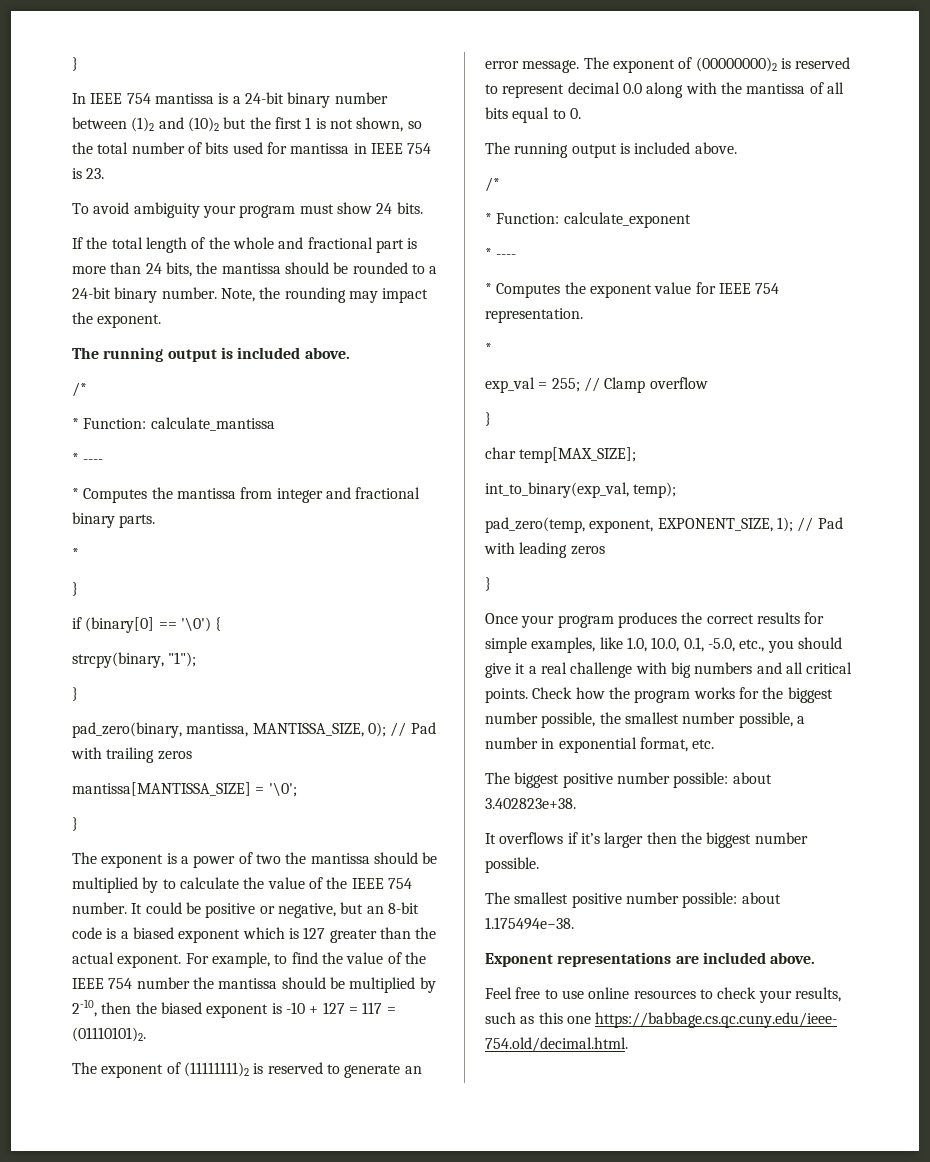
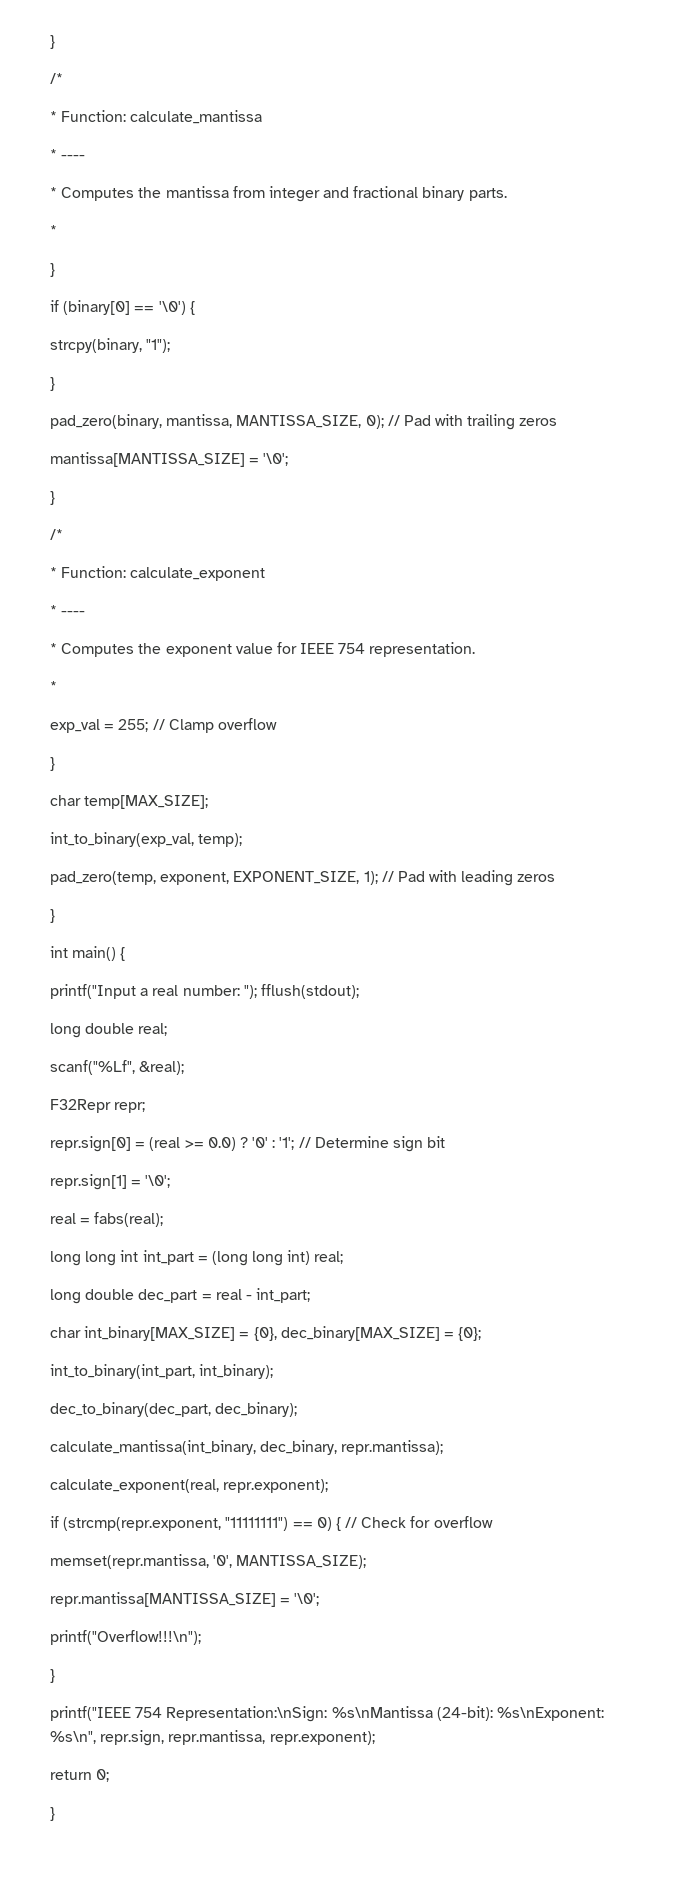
[72,57,78,71] [72,92,388,108] [72,117,422,132] [72,142,432,154] [72,168,105,179] [72,202,423,218] [72,237,418,253] [72,262,438,277] [72,287,429,303] [72,312,162,328] [72,347,350,362] } // In IEEE 754 mantissa is a 24-bit binary number between (1)2 and (10)2 but the first 1 is not shown, so the total number of bits used for mantissa in IEEE 754 is 23. // To avoid ambiguity your program must show 24 bits. // If the total length of the whole and fractional part is more than 24 bits, the mantissa should be rounded to a 24-bit binary number. Note, the rounding may impact the exponent. // The running output is included above. -> [50,35,55,49] }
[72,852,438,868] [72,877,412,893] [72,902,419,918] [72,927,437,943] [72,952,426,968] [72,977,436,993] [72,999,396,1018] [72,1027,146,1042] [72,1062,422,1078] [485,57,851,73] [485,82,844,98] [485,107,581,123] [485,142,737,158] // The exponent is a power of two the mantissa should be multiplied by to calculate the value of the IEEE 754 number. It could be positive or negative, but an 8-bit code is a biased exponent which is 127 greater than the actual exponent. For example, to find the value of the IEEE 754 number the mantissa should be multiplied by 2-10, then the biased exponent is -10 + 127 = 117 = (01110101)2. // The exponent of (11111111)2 is reserved to generate an error message. The exponent of (00000000)2 is reserved to represent decimal 0.0 along with the mantissa of all bits equal to 0. // The running output is included above. -> (55, 498) none
[485,612,825,628] [485,637,842,653] [485,662,853,678] [485,687,833,703] [485,712,805,728] [485,737,715,753] [485,772,772,788] [485,798,576,809] [485,832,808,848] [485,857,539,873] [485,892,781,908] [485,917,574,930] [485,952,816,967] [485,987,841,1003] [485,1012,838,1028] [485,1037,628,1052] Once your program produces the correct results for simple examples, like 1.0, 10.0, 0.1, -5.0, etc., you should give it a real challenge with big numbers and all critical points. Check how the program works for the biggest number possible, the smallest number possible, a number in exponential format, etc. // The biggest positive number possible: about 3.402823e+38. // It overflows if it’s larger then the biggest number possible. // The smallest positive number possible: about 1.175494e−38. // Exponent representations are included above. // Feel free to use online resources to check your results, such as this one https://babbage.cs.qc.cuny.edu/ieee- 754.old/decimal.html. -> [50,946,126,961] [50,984,359,999] [50,1023,168,1038] [50,1060,185,1075] [50,1099,146,1113] [50,1136,446,1152] [50,1174,171,1190] [50,1212,164,1227] [50,1250,344,1266] [50,1288,311,1304] [50,1326,482,1341] [50,1364,274,1379] [50,1402,298,1417] [50,1440,444,1455] [50,1479,329,1493] [50,1516,493,1531] [50,1554,367,1569] [50,1592,320,1607] [50,1630,201,1645] [50,1669,55,1683] [50,1706,604,1722] [50,1730,375,1746] [50,1769,110,1782] [50,1807,55,1821] int main() { // printf("Input a real number: "); fflush(stdout); // long double real; // scanf("%Lf", &real); // F32Repr repr; // repr.sign[0] = (real >= 0.0) ? '0' : '1'; // Determine sign bit // repr.sign[1] = '\0'; // real = fabs(real); // long long int int_part = (long long int) real; // long double dec_part = real - int_part; // char int_binary[MAX_SIZE] = {0}, dec_binary[MAX_SIZE] = {0}; // int_to_binary(int_part, int_binary); // dec_to_binary(dec_part, dec_binary); // calculate_mantissa(int_binary, dec_binary, repr.mantissa); // calculate_exponent(real, repr.exponent); // if (strcmp(repr.exponent, "11111111") == 0) { // Check for overflow // memset(repr.mantissa, '0', MANTISSA_SIZE); // repr.mantissa[MANTISSA_SIZE] = '\0'; // printf("Overflow!!!\n"); // } // printf("IEEE 754 Representation:\nSign: %s\nMantissa (24-bit): %s\nExponent: %s\n", repr.sign, repr.mantissa, repr.exponent); // return 0; // }

